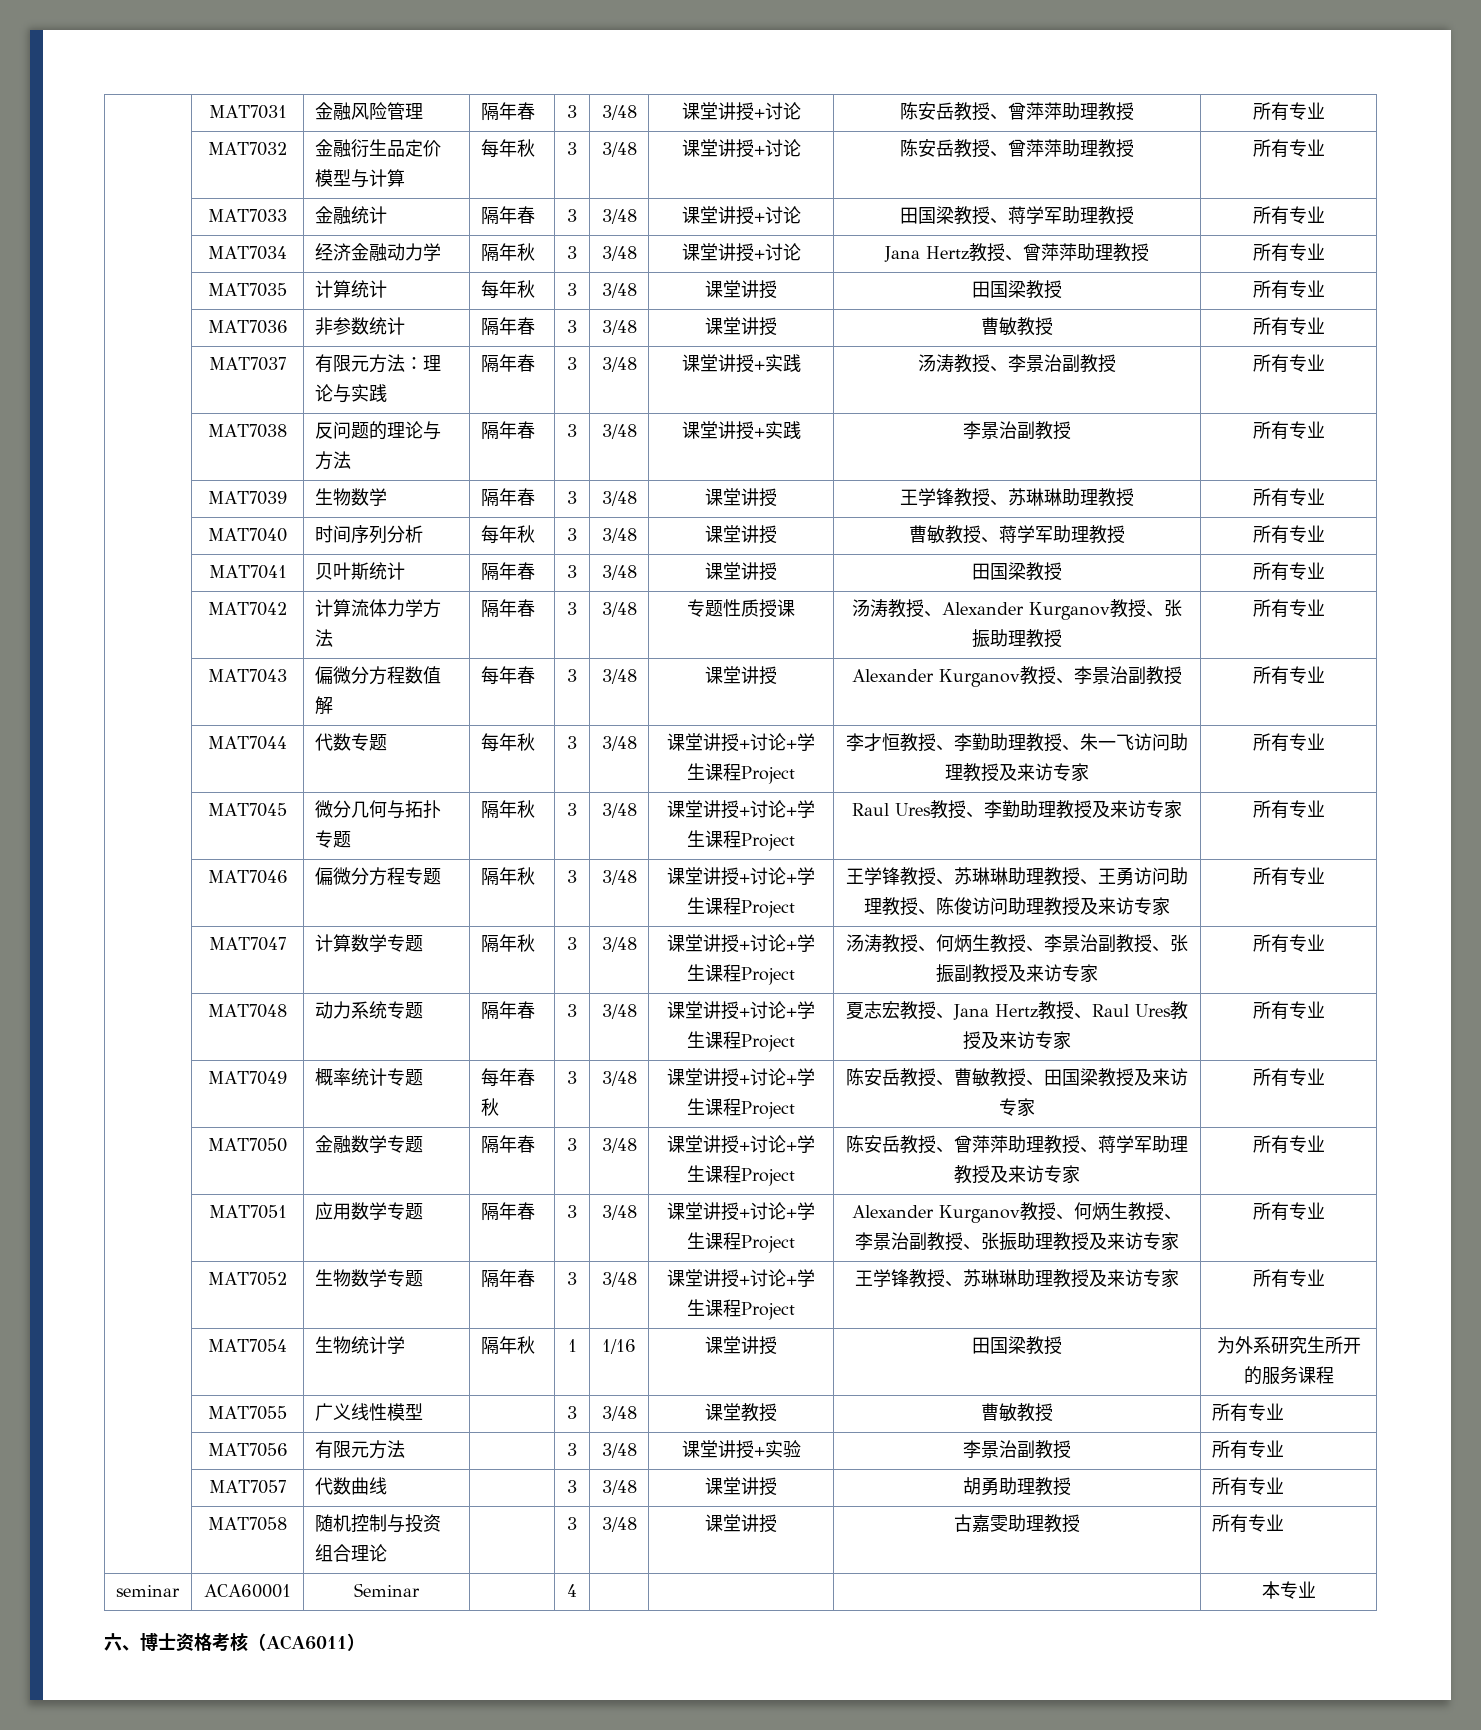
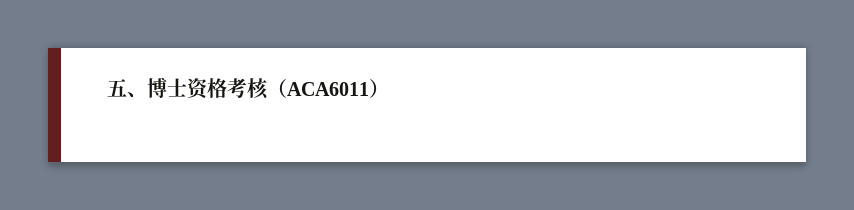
[208,105,287,119] [314,102,423,120] [480,102,535,121] [567,105,577,118] [601,105,637,120] [681,102,801,121] [900,102,1134,121] [1252,102,1325,121] [208,142,288,156] [314,139,441,158] [314,169,405,188] [480,139,535,158] [567,142,577,155] [601,142,637,157] [681,139,801,158] [900,139,1134,158] [1252,139,1325,158] [208,209,288,223] [314,206,387,224] [480,206,535,225] [567,209,577,222] [601,209,637,224] [681,206,801,225] [900,206,1134,225] [1252,206,1325,225] [208,246,288,260] [314,243,441,261] [480,243,535,262] [567,246,577,259] [601,246,637,261] [681,243,801,262] [884,243,1149,262] [1252,243,1325,262] [208,283,288,297] [314,280,387,298] [480,280,535,299] [567,283,577,296] [601,283,637,298] [705,280,777,299] [972,280,1062,299] [1252,280,1325,299] [207,320,288,334] [314,317,405,335] [480,317,535,336] [567,320,577,333] [601,320,637,335] [705,317,777,336] [981,317,1053,336] [1252,317,1325,336] [209,357,287,371] [314,354,441,373] [314,384,387,403] [480,354,535,373] [567,357,577,370] [601,357,637,372] [681,354,801,373] [918,353,1116,373] [1252,354,1325,373] [208,424,288,438] [314,421,441,440] [314,451,351,470] [480,421,535,440] [567,424,577,437] [601,424,637,439] [681,421,801,440] [963,421,1071,440] [1252,421,1325,440] [208,491,288,505] [314,488,387,506] [480,488,535,507] [567,491,577,504] [601,491,637,506] [705,488,777,507] [900,488,1134,507] [1252,488,1325,507] [208,528,288,542] [314,525,423,544] [480,525,535,544] [567,528,577,541] [601,528,637,543] [705,525,777,544] [909,525,1125,544] [1252,525,1325,544] [208,565,287,579] [314,562,405,580] [480,562,535,581] [567,565,577,578] [601,565,637,580] [705,562,777,581] [972,562,1062,581] [1252,562,1325,581] [208,602,288,616] [314,599,441,618] [314,629,333,647] [480,599,535,618] [567,602,577,615] [601,602,637,617] [687,599,795,618] [852,598,1182,620] [972,629,1062,648] [1252,599,1325,618] [208,669,288,683] [314,666,441,685] [314,696,333,715] [480,666,535,685] [567,669,577,682] [601,669,637,684] [705,666,777,685] [852,666,1182,687] [1252,666,1325,685] [208,736,288,750] [314,733,387,751] [480,733,535,752] [567,736,577,749] [601,736,637,751] [667,733,815,752] [687,763,795,784] [846,733,1188,752] [945,763,1089,782] [1252,733,1325,752] [208,803,288,817] [314,800,441,819] [314,830,351,848] [480,800,535,819] [567,803,577,816] [601,803,637,818] [667,800,815,819] [687,830,795,851] [852,800,1182,819] [1252,800,1325,819] [207,870,288,884] [314,867,441,886] [480,867,535,886] [567,870,577,883] [601,870,637,885] [667,867,815,886] [687,897,795,918] [846,867,1188,886] [864,897,1170,916] [1252,867,1325,886] [209,937,287,951] [314,934,423,952] [480,934,535,953] [567,937,577,950] [601,937,637,952] [667,934,815,953] [687,964,795,985] [846,933,1188,953] [936,964,1098,983] [1252,934,1325,953] [208,1004,288,1018] [314,1001,423,1019] [480,1001,535,1020] [567,1004,577,1017] [601,1004,637,1019] [667,1001,815,1020] [687,1031,795,1052] [846,1001,1188,1020] [963,1031,1071,1050] [1252,1001,1325,1020] [208,1071,288,1085] [314,1068,423,1086] [480,1068,535,1087] [480,1098,499,1116] [567,1071,577,1084] [601,1071,637,1086] [667,1068,815,1087] [687,1098,795,1119] [846,1068,1188,1087] [999,1098,1035,1117] [1252,1068,1325,1087] [208,1138,288,1152] [314,1135,423,1153] [480,1135,535,1154] [567,1138,577,1151] [601,1138,637,1153] [667,1135,815,1154] [687,1165,795,1186] [846,1135,1188,1154] [954,1165,1080,1184] [1252,1135,1325,1154] [208,1205,287,1219] [314,1202,423,1220] [480,1202,535,1221] [567,1205,577,1218] [601,1205,637,1220] [667,1202,815,1221] [687,1232,795,1253] [852,1202,1182,1223] [855,1232,1179,1251] [1252,1202,1325,1221] [208,1272,288,1286] [314,1269,423,1287] [480,1269,535,1288] [567,1272,577,1285] [601,1272,637,1287] [667,1269,815,1288] [687,1299,795,1320] [855,1269,1179,1288] [1252,1269,1325,1288] [208,1339,288,1353] [314,1336,405,1354] [480,1336,535,1355] [567,1339,577,1352] [602,1339,636,1354] [705,1336,777,1355] [972,1336,1062,1355] [1216,1336,1361,1354] [1243,1366,1334,1385] [208,1406,288,1420] [314,1403,423,1421] [567,1406,577,1419] [601,1406,637,1421] [705,1403,777,1422] [981,1403,1053,1422] [1211,1403,1284,1422] [207,1443,288,1457] [314,1440,405,1459] [567,1443,577,1456] [601,1443,637,1458] [681,1440,801,1459] [963,1440,1071,1459] [1211,1440,1284,1459] [209,1480,287,1494] [314,1477,387,1495] [567,1480,577,1493] [601,1480,637,1495] [705,1477,777,1496] [963,1477,1071,1496] [1211,1477,1284,1496] [208,1517,288,1531] [314,1514,441,1533] [314,1544,387,1562] [567,1517,577,1530] [601,1517,637,1532] [705,1514,777,1533] [954,1514,1080,1533] [1211,1514,1284,1533] [115,1585,180,1597] [204,1584,291,1598] [354,1583,420,1597] [567,1584,577,1597] [1261,1581,1316,1599] [104,1633,122,1651] | MAT7031 | 金融风险管理 | 隔年春 | 3 | 3/48 | 课堂讲授+讨论 | 陈安岳教授、曾萍萍助理教授 | 所有专业 // | MAT7032 | 金融衍生品定价模型与计算 | 每年秋 | 3 | 3/48 | 课堂讲授+讨论 | 陈安岳教授、曾萍萍助理教授 | 所有专业 // | MAT7033 | 金融统计 | 隔年春 | 3 | 3/48 | 课堂讲授+讨论 | 田国梁教授、蒋学军助理教授 | 所有专业 // | MAT7034 | 经济金融动力学 | 隔年秋 | 3 | 3/48 | 课堂讲授+讨论 | Jana Hertz教授、曾萍萍助理教授 | 所有专业 // | MAT7035 | 计算统计 | 每年秋 | 3 | 3/48 | 课堂讲授 | 田国梁教授 | 所有专业 // | MAT7036 | 非参数统计 | 隔年春 | 3 | 3/48 | 课堂讲授 | 曹敏教授 | 所有专业 // | MAT7037 | 有限元方法：理论与实践 | 隔年春 | 3 | 3/48 | 课堂讲授+实践 | 汤涛教授、李景治副教授 | 所有专业 // | MAT7038 | 反问题的理论与方法 | 隔年春 | 3 | 3/48 | 课堂讲授+实践 | 李景治副教授 | 所有专业 // | MAT7039 | 生物数学 | 隔年春 | 3 | 3/48 | 课堂讲授 | 王学锋教授、苏琳琳助理教授 | 所有专业 // | MAT7040 | 时间序列分析 | 每年秋 | 3 | 3/48 | 课堂讲授 | 曹敏教授、蒋学军助理教授 | 所有专业 // | MAT7041 | 贝叶斯统计 | 隔年春 | 3 | 3/48 | 课堂讲授 | 田国梁教授 | 所有专业 // | MAT7042 | 计算流体力学方法 | 隔年春 | 3 | 3/48 | 专题性质授课 | 汤涛教授、Alexander Kurganov教授、张振助理教授 | 所有专业 // | MAT7043 | 偏微分方程数值解 | 每年春 | 3 | 3/48 | 课堂讲授 | Alexander Kurganov教授、李景治副教授 | 所有专业 // | MAT7044 | 代数专题 | 每年秋 | 3 | 3/48 | 课堂讲授+讨论+学生课程Project | 李才恒教授、李勤助理教授、朱一飞访问助理教授及来访专家 | 所有专业 // | MAT7045 | 微分几何与拓扑专题 | 隔年秋 | 3 | 3/48 | 课堂讲授+讨论+学生课程Project | Raul Ures教授、李勤助理教授及来访专家 | 所有专业 // | MAT7046 | 偏微分方程专题 | 隔年秋 | 3 | 3/48 | 课堂讲授+讨论+学生课程Project | 王学锋教授、苏琳琳助理教授、王勇访问助理教授、陈俊访问助理教授及来访专家 | 所有专业 // | MAT7047 | 计算数学专题 | 隔年秋 | 3 | 3/48 | 课堂讲授+讨论+学生课程Project | 汤涛教授、何炳生教授、李景治副教授、张振副教授及来访专家 | 所有专业 // | MAT7048 | 动力系统专题 | 隔年春 | 3 | 3/48 | 课堂讲授+讨论+学生课程Project | 夏志宏教授、Jana Hertz教授、Raul Ures教授及来访专家 | 所有专业 // | MAT7049 | 概率统计专题 | 每年春秋 | 3 | 3/48 | 课堂讲授+讨论+学生课程Project | 陈安岳教授、曹敏教授、田国梁教授及来访专家 | 所有专业 // | MAT7050 | 金融数学专题 | 隔年春 | 3 | 3/48 | 课堂讲授+讨论+学生课程Project | 陈安岳教授、曾萍萍助理教授、蒋学军助理教授及来访专家 | 所有专业 // | MAT7051 | 应用数学专题 | 隔年春 | 3 | 3/48 | 课堂讲授+讨论+学生课程Project | Alexander Kurganov教授、何炳生教授、李景治副教授、张振助理教授及来访专家 | 所有专业 // | MAT7052 | 生物数学专题 | 隔年春 | 3 | 3/48 | 课堂讲授+讨论+学生课程Project | 王学锋教授、苏琳琳助理教授及来访专家 | 所有专业 // | MAT7054 | 生物统计学 | 隔年秋 | 1 | 1/16 | 课堂讲授 | 田国梁教授 | 为外系研究生所开的服务课程 // | MAT7055 | 广义线性模型 | | 3 | 3/48 | 课堂教授 | 曹敏教授 | 所有专业 // | MAT7056 | 有限元方法 | | 3 | 3/48 | 课堂讲授+实验 | 李景治副教授 | 所有专业 // | MAT7057 | 代数曲线 | | 3 | 3/48 | 课堂讲授 | 胡勇助理教授 | 所有专业 // | MAT7058 | 随机控制与投资组合理论 | | 3 | 3/48 | 课堂讲授 | 古嘉雯助理教授 | 所有专业 // seminar | ACA60001 | Seminar | | 4 | | | | 本专业 // 六 -> [107,79,127,97] 五

